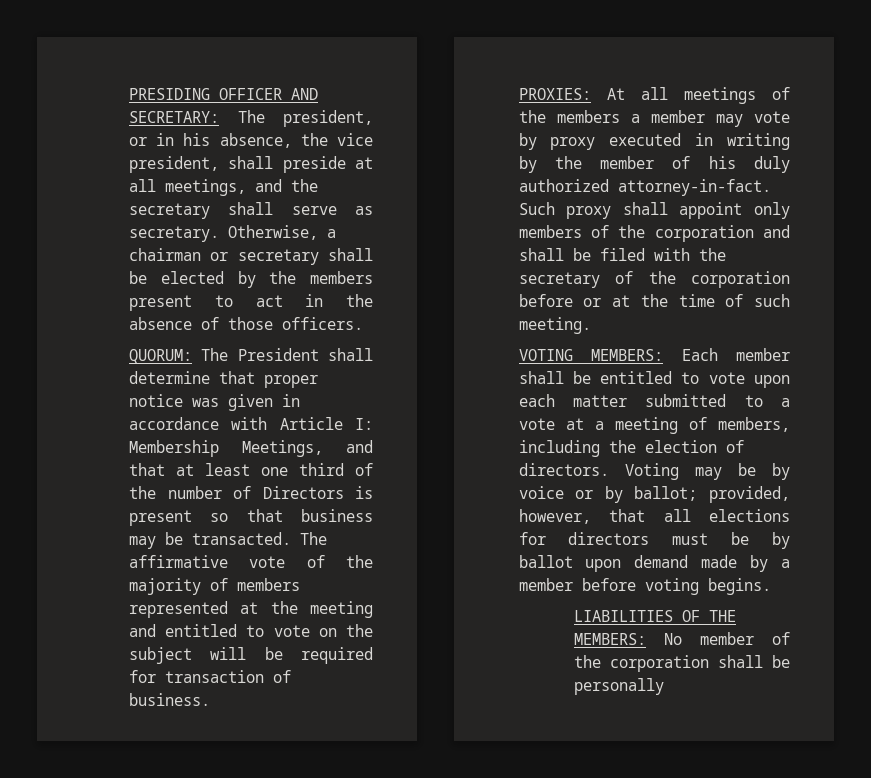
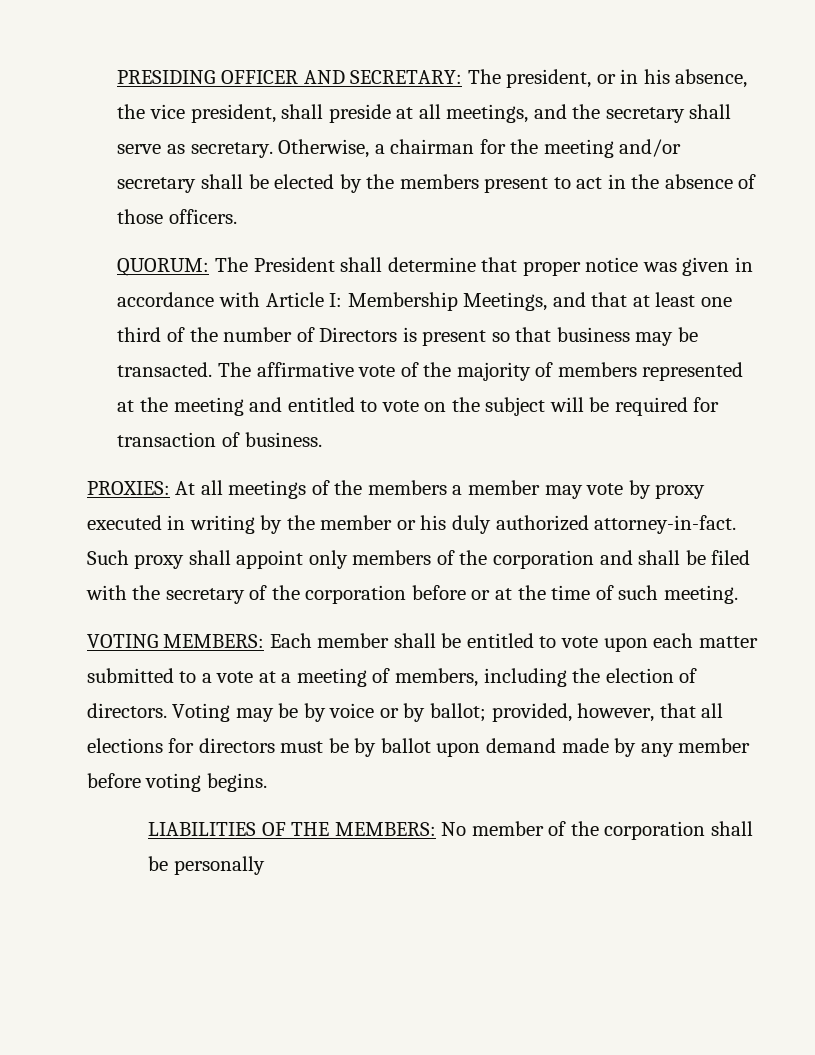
[210,252,229,261] or -> [479,139,682,158] for the meeting and/or
[672,156,691,169] of -> [396,520,416,530] or
[781,559,790,568] a -> [640,743,674,757] any

